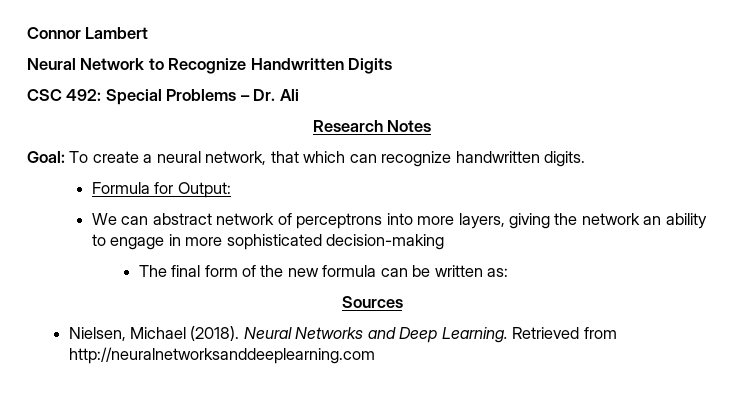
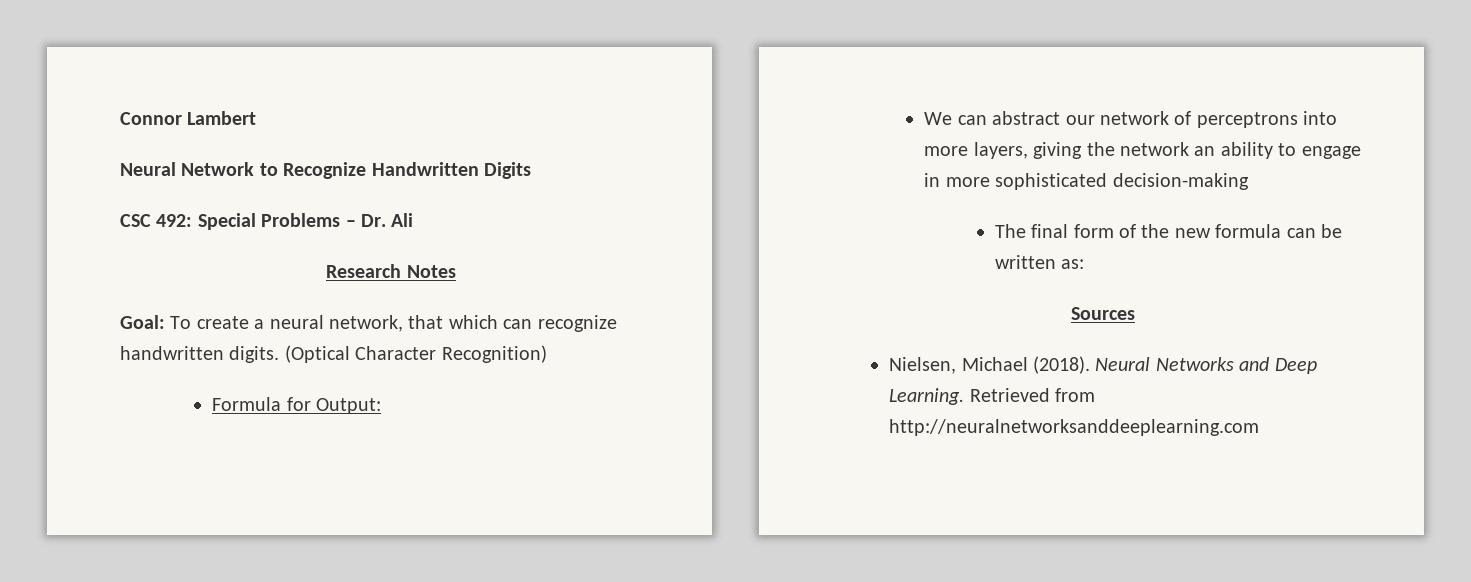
(586, 159) none -> [284,345,547,363] (Optical Character Recognition)
(212, 219) none -> [1065,115,1095,125] our

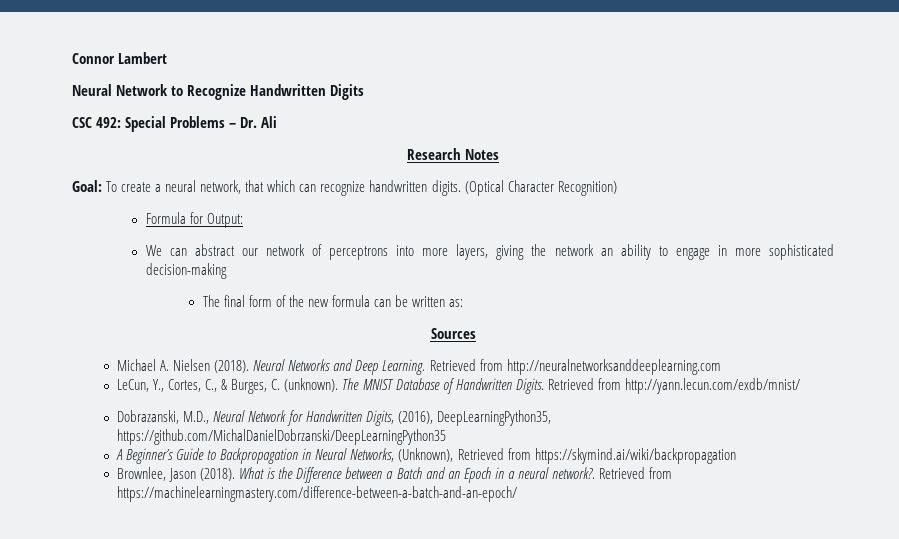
[889,357,1028,374] Nielsen, Michael -> [117,359,211,371] Michael A. Nielsen
(1260, 427) none -> [117,378,800,394] [117,410,552,426] [117,429,447,445] [116,448,736,464] [117,467,672,483] [117,486,518,502] // LeCun, Y., Cortes, C., & Burges, C. (unknown). The MNIST Database of Handwritten Digits. Retrieved from http://yann.lecun.com/exdb/mnist/ // Dobrazanski, M.D., Neural Network for Handwritten Digits, (2016), DeepLearningPython35, https://github.com/MichalDanielDobrzanski/DeepLearningPython35 // A Beginner’s Guide to Backpropagation in Neural Networks, (Unknown), Retrieved from https://skymind.ai/wiki/backpropagation // Brownlee, Jason (2018). What is the Difference between a Batch and an Epoch in a neural network?. Retrieved from https://machinelearningmastery.com/difference-between-a-batch-and-an-epoch/

